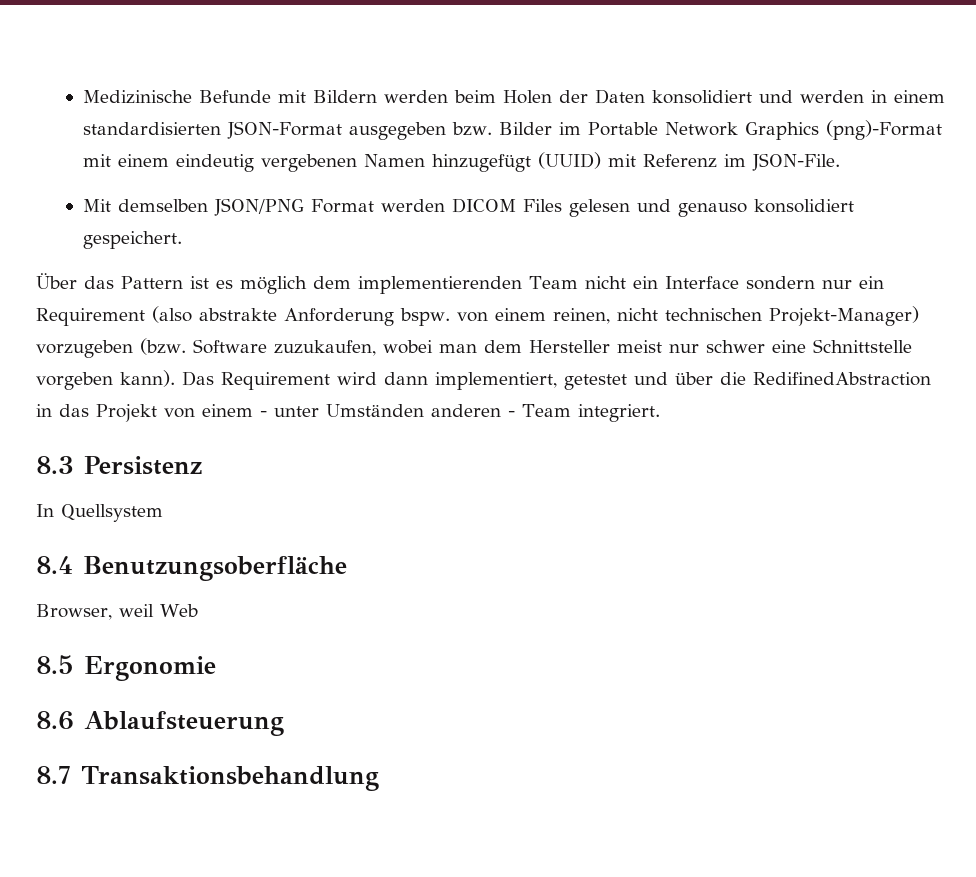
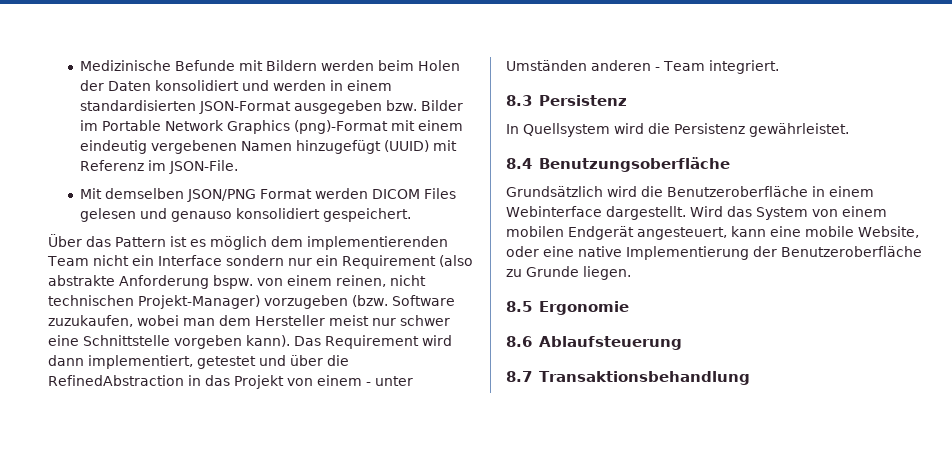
[753,372,931,386] RedifinedAbstraction -> [48,375,184,386] RefinedAbstraction
[36,556,347,581] [36,604,198,620] // 8.4 Benutzungsoberfläche // Browser, weil Web -> [614,123,849,137] [506,157,730,172] [506,186,874,197] [506,206,887,220] [506,226,919,240] [506,246,922,260] [506,266,631,280] wird die Persistenz gewährleistet. // 8.4 Benutzungsoberfläche // Grundsätzlich wird die Benutzeroberfläche in einem Webinterface dargestellt. Wird das System von einem mobilen Endgerät angesteuert, kann eine mobile Website, oder eine native Implementierung der Benutzeroberfläche zu Grunde liegen.

